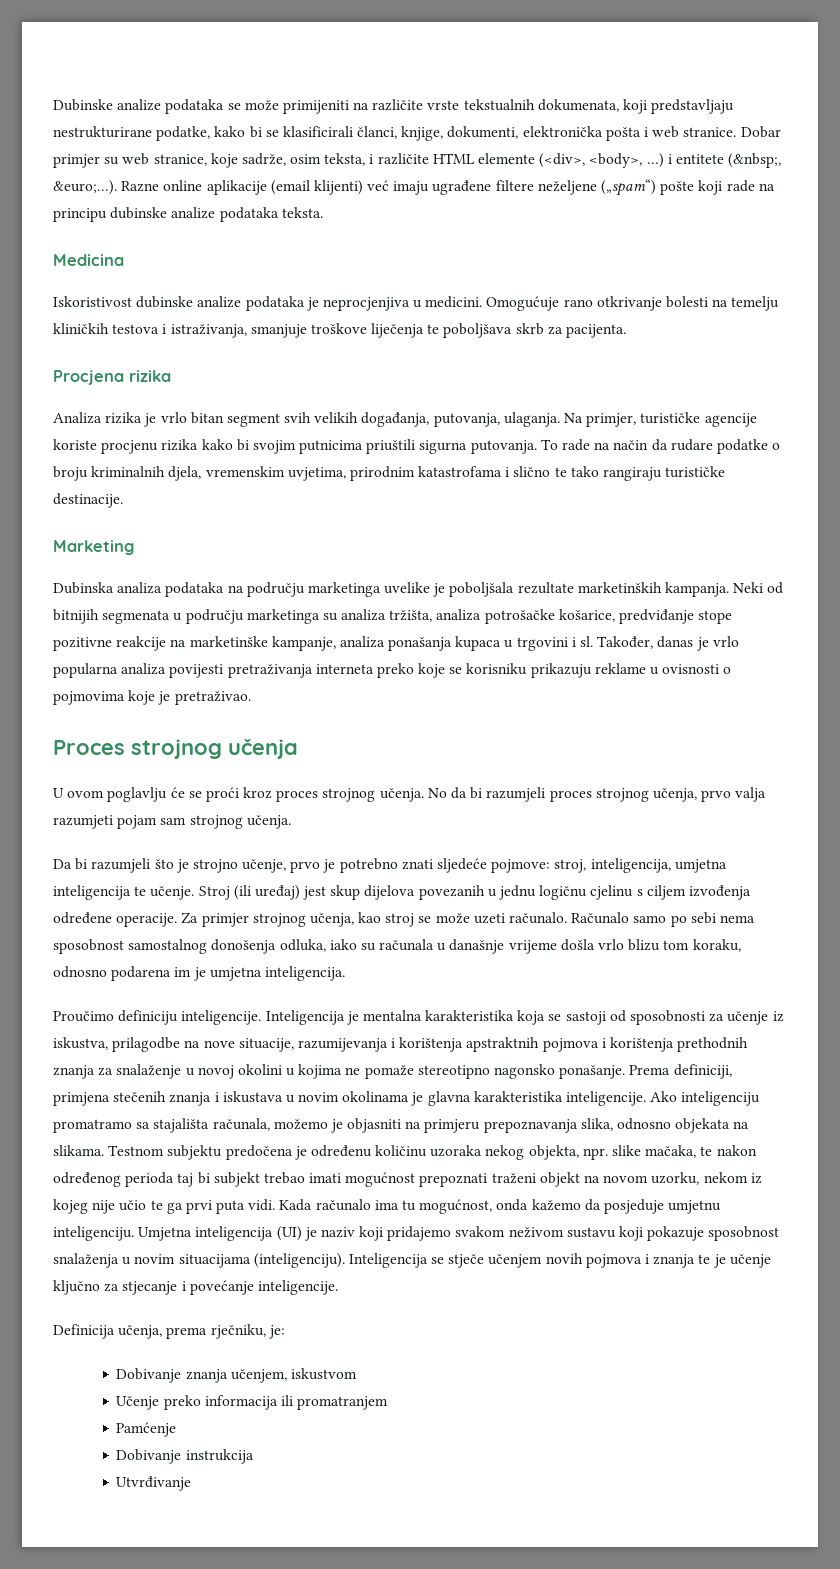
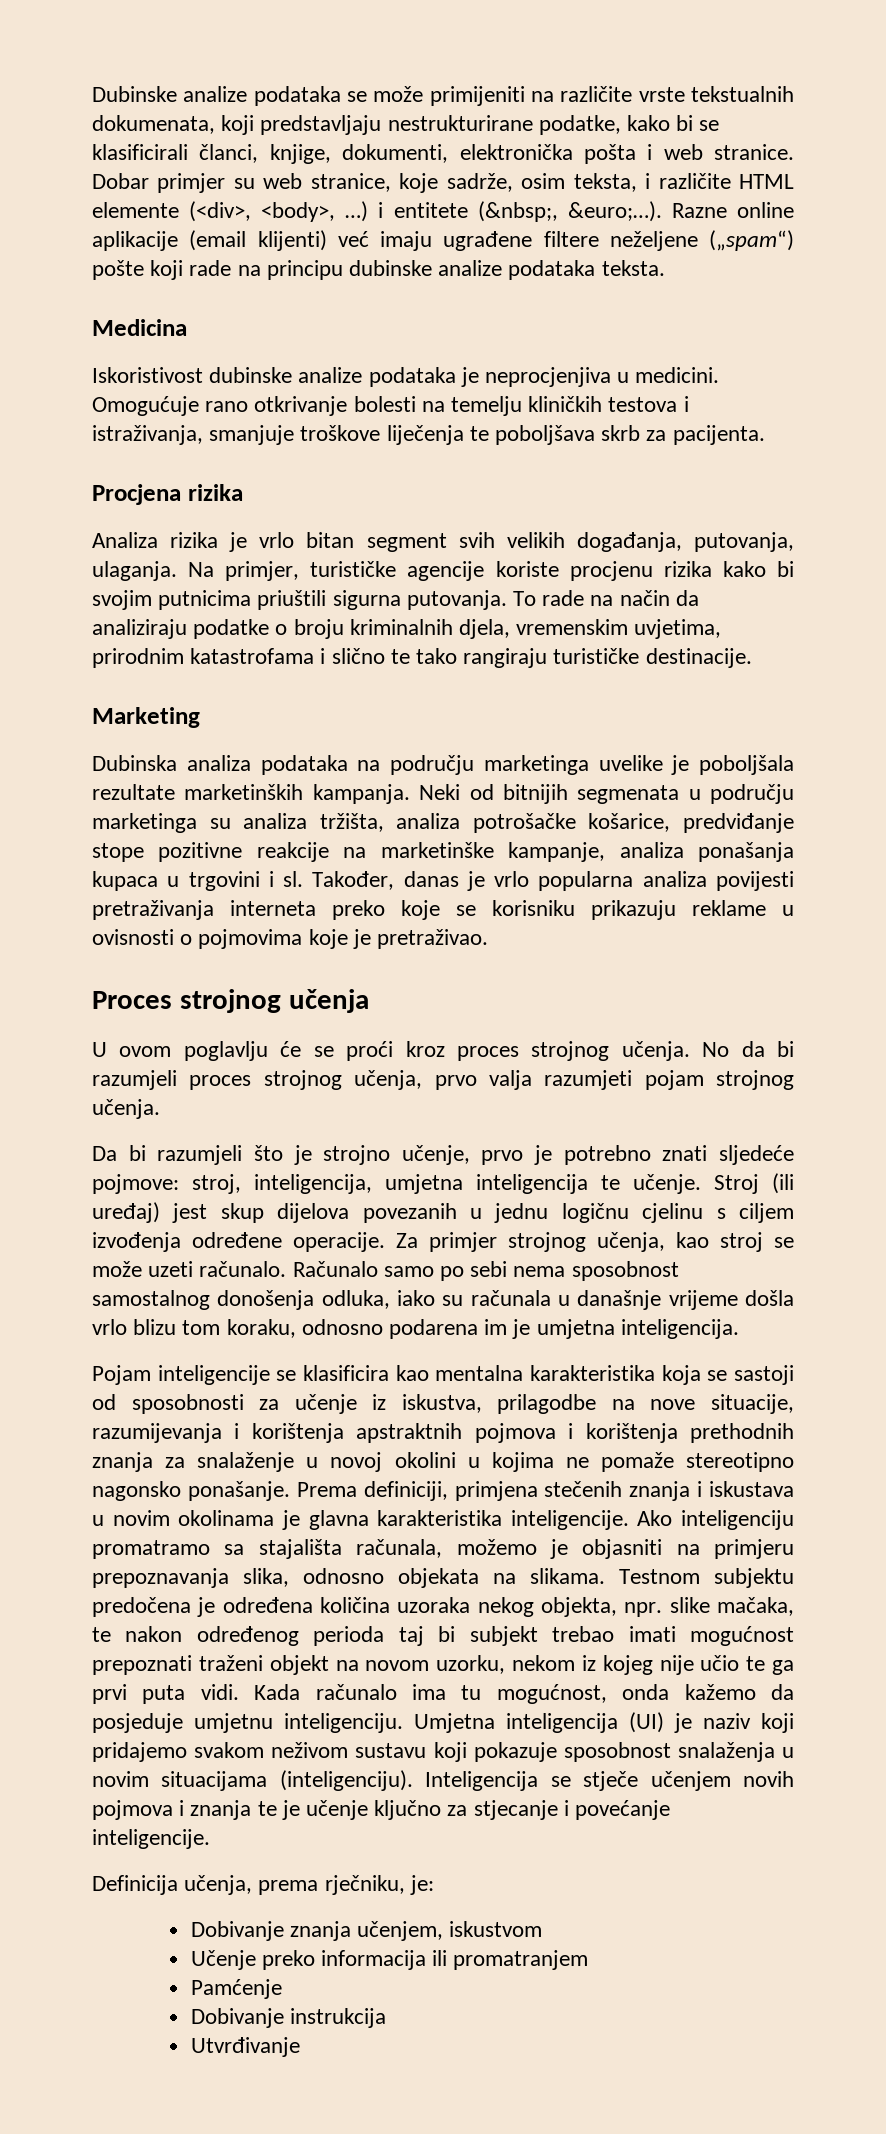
[670,439,713,451] rudare -> [92,619,187,639] analiziraju
[160,817,187,825] sam -> (704, 1080) none
[53,1010,359,1025] Proučimo definiciju inteligencije. Inteligencija je -> [92,1365,429,1385] Pojam inteligencije se klasificira kao
[310,1145,428,1157] određenu količinu -> [222,1597,390,1613] određena količina

